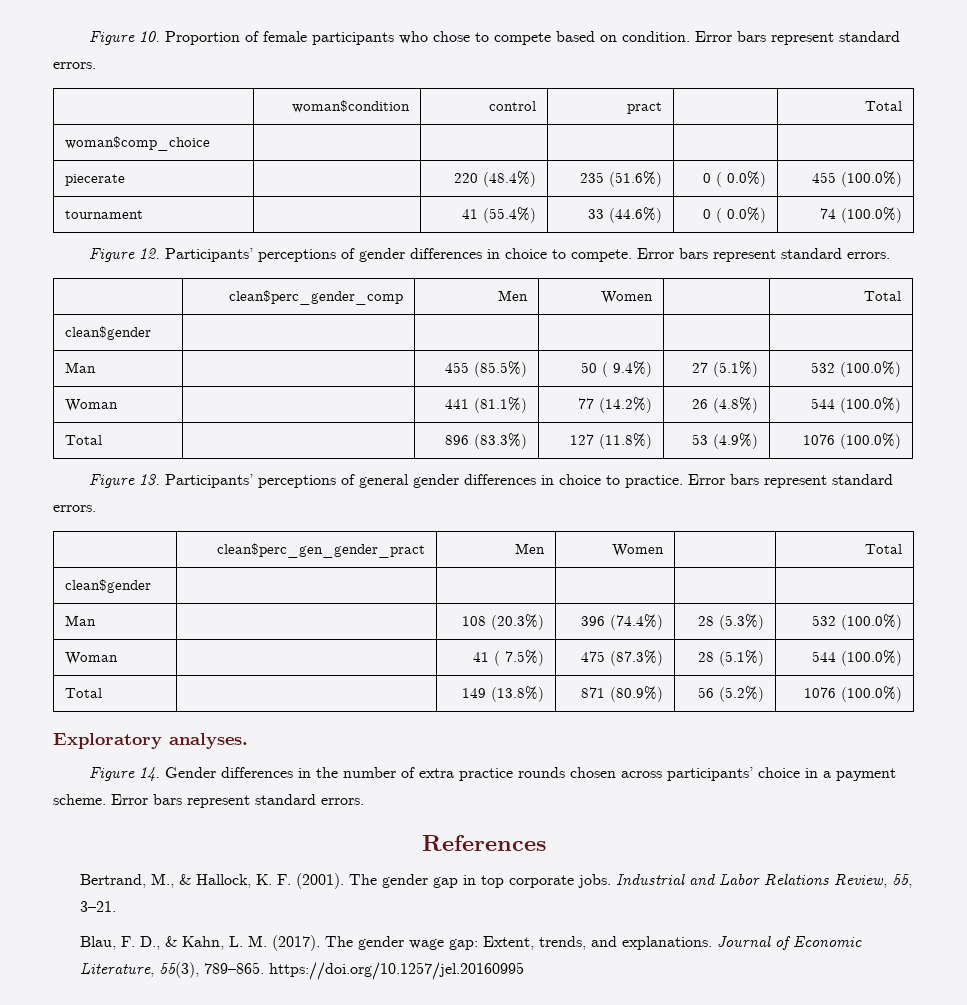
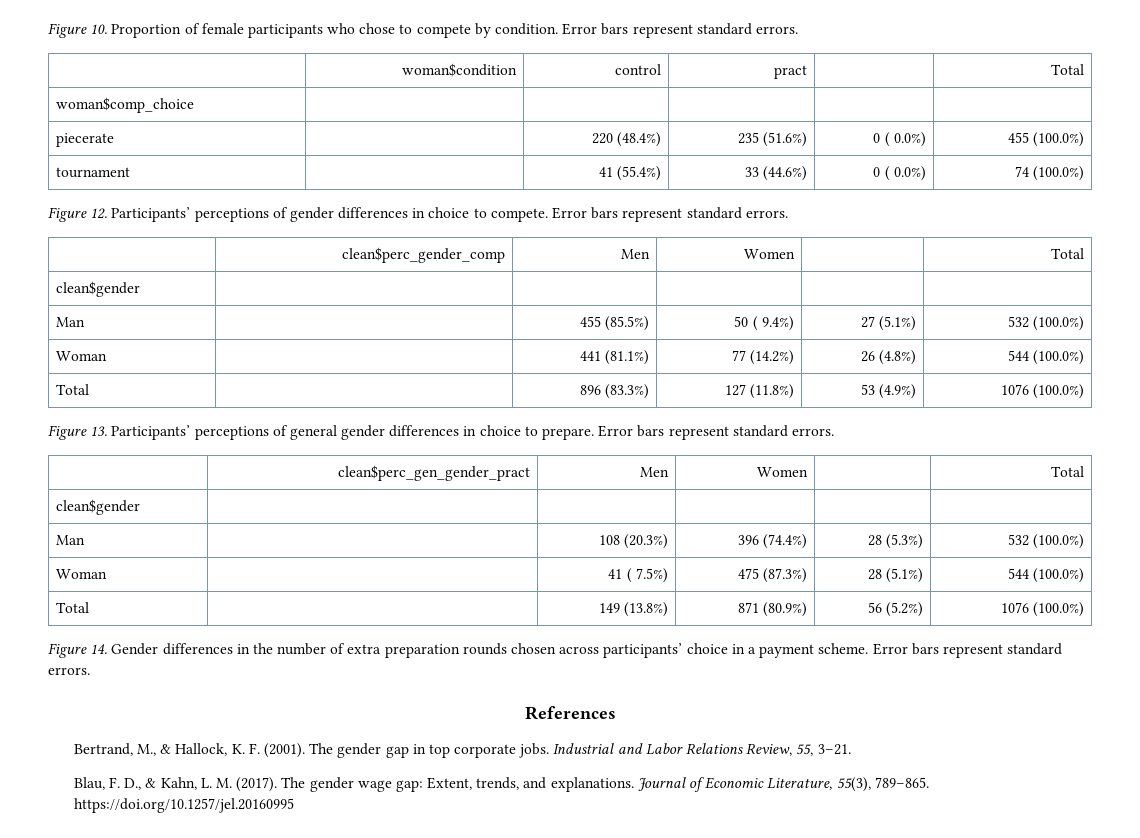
[555,31,617,42] based on -> [474,23,491,38] by
[624,475,683,488] practice. -> [542,428,595,440] prepare.
[53,733,248,749] // Exploratory analyses. -> (1084, 609) none
[458,768,513,781] practice -> [384,644,460,658] preparation

